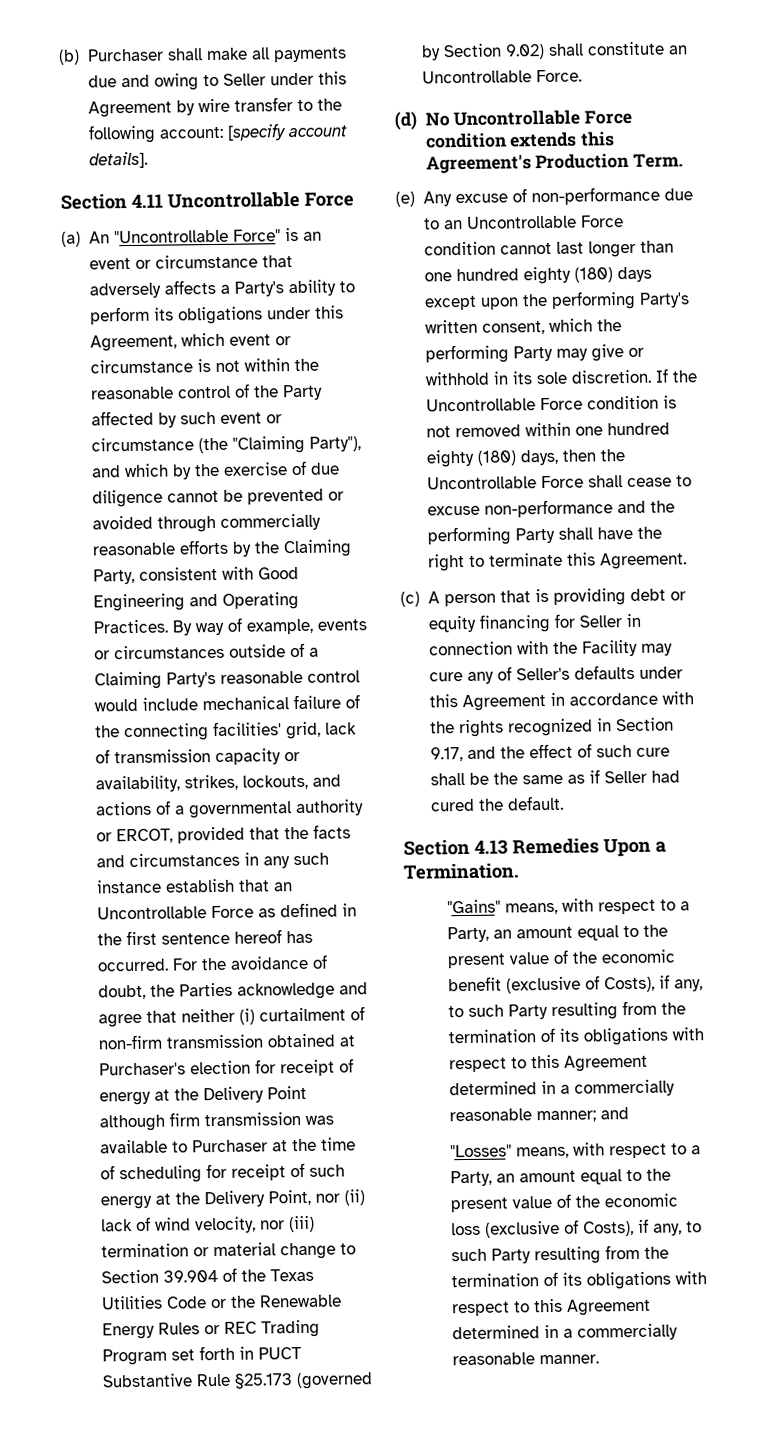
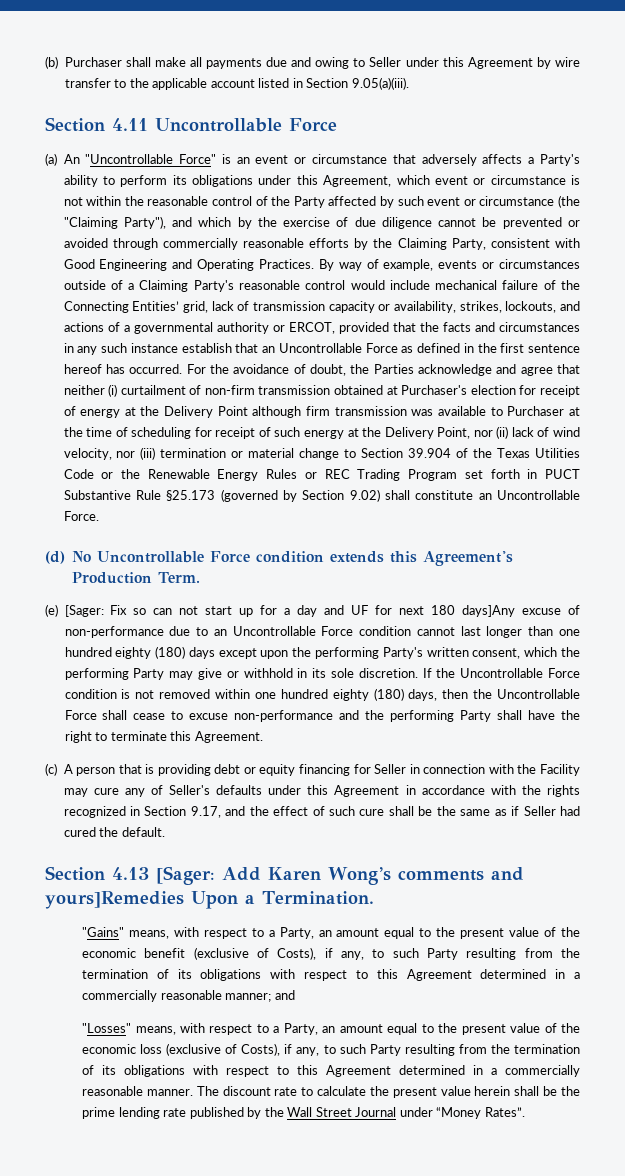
[87,123,348,144] [88,151,148,169] following account: [specify account details]. -> [152,77,409,90] applicable account listed in Section 9.05(a)(iii).
[123,721,282,742] connecting facilities' -> [63,301,180,313] Connecting Entities’
[422,191,452,207] Any -> [64,605,516,617] [Sager: Fix so can not start up for a day and UF for next 180 days]Any
[512,837,599,855] Remedies -> [156,866,524,885] [45,891,184,909] [Sager: Add Karen Wong’s comments and yours]Remedies
(599, 1359) none -> [196,1086,580,1098] [82,1107,525,1119] The discount rate to calculate the present value herein shall be the prime lending rate published by the Wall Street Journal under “Money Rates”.

